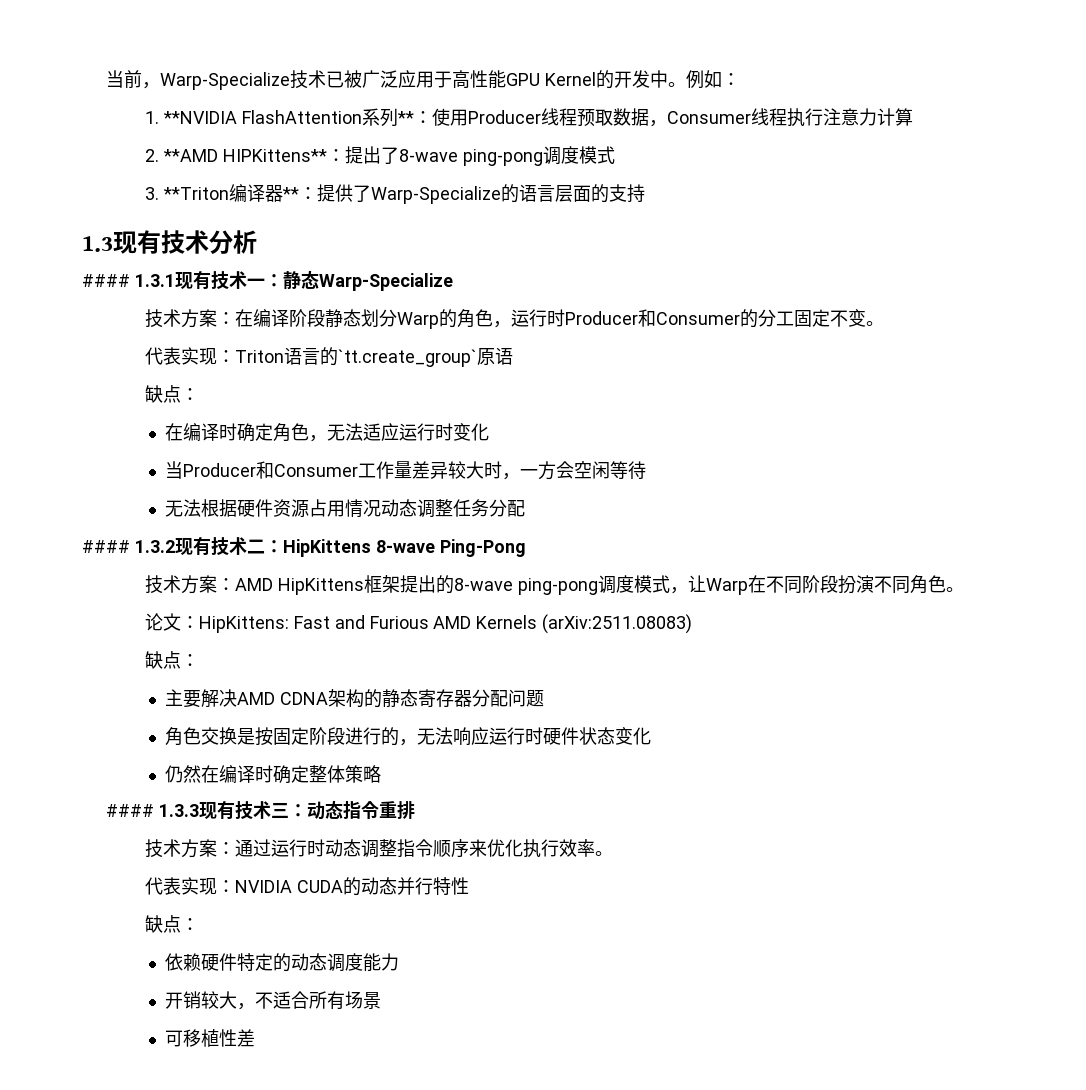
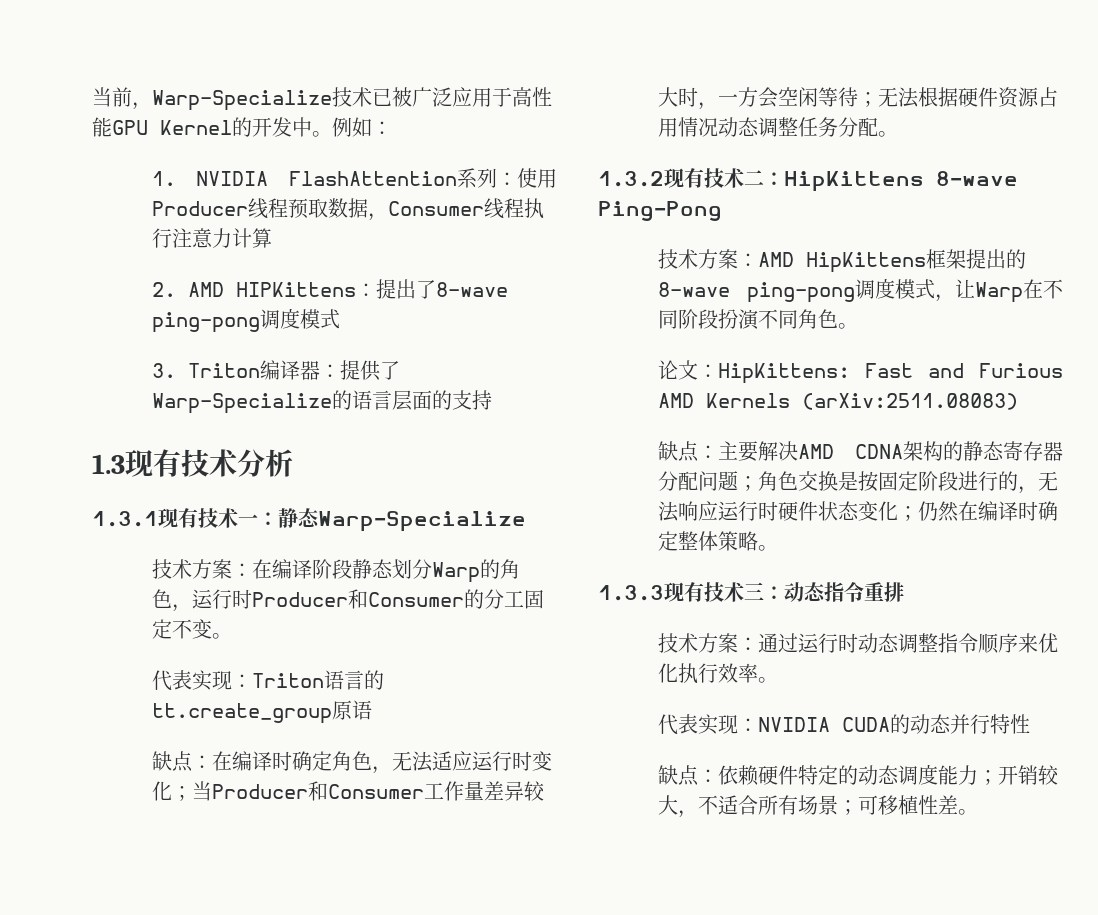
[162,111,237,124] **NVIDIA -> [196,171,269,186] NVIDIA
[396,111,414,124] ** -> (497, 178) none
[162,149,327,162] **AMD HIPKittens** -> [187,282,356,297] AMD HIPKittens
[162,184,299,202] **Triton编译器** -> [187,360,320,380] Triton编译器
[82,274,130,287] #### -> (293, 463) none
[337,349,477,367] `tt.create_group` -> [151,703,332,724] tt.create_group
(199, 394) // -> (212, 762) none
(489, 432) // -> [171,786,192,801] ；
(646, 470) // -> [857,92,878,107] ；
[82,540,130,553] // #### -> [877,131,898,137] 。 //
(199, 660) // -> (718, 452) none
(544, 698) // -> [737,476,758,491] ；
(651, 736) // -> [897,506,918,521] ；
[105,804,154,817] // #### -> [757,545,778,551] 。 //
(199, 924) // -> (718, 776) none
(399, 962) // -> [977,770,998,785] ；
(381, 1000) // -> [837,800,858,815] ；
(255, 1038) none -> [957,809,978,815] 。

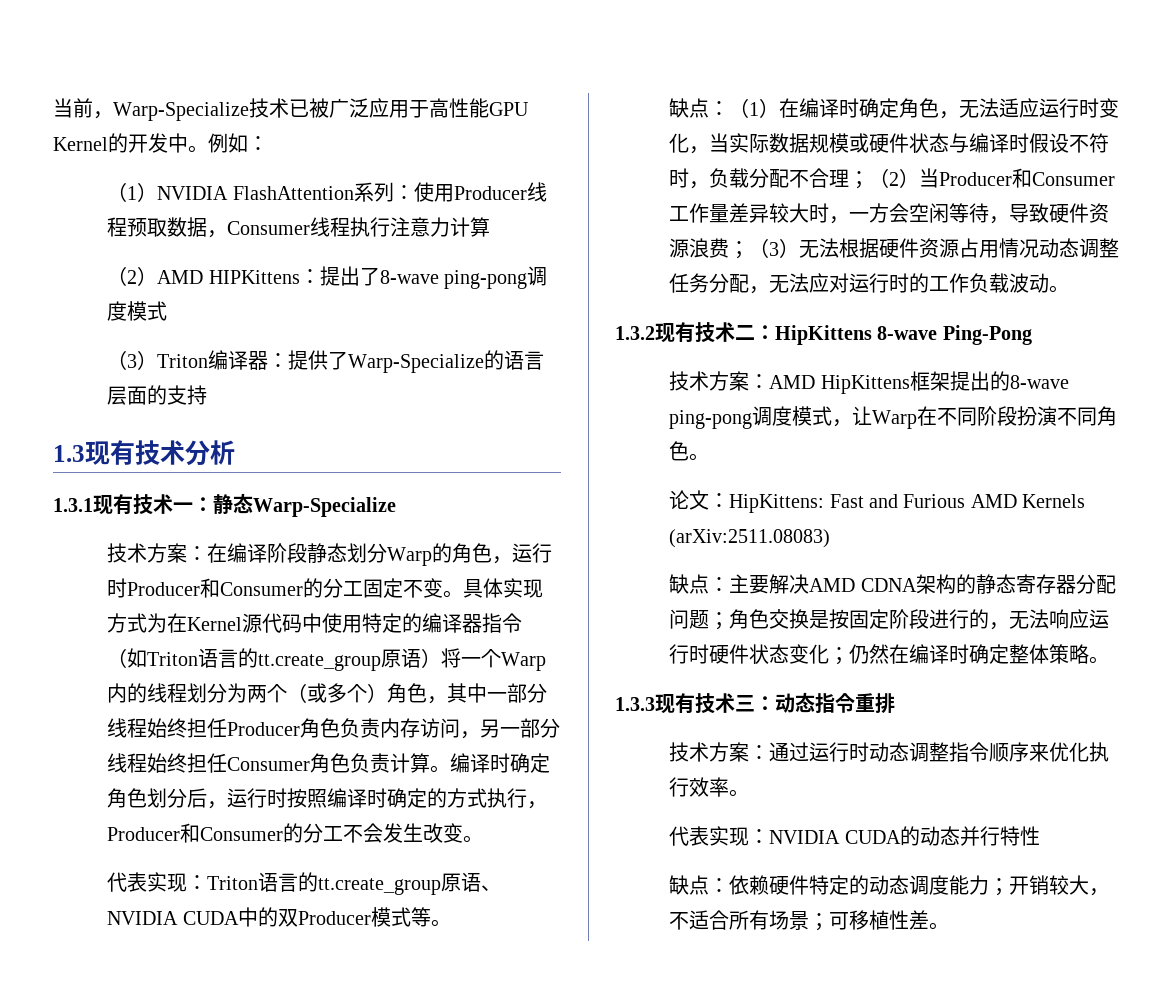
[151,171,176,186] 1. -> [107,182,158,202] （1）
[151,282,176,297] 2. -> [107,266,158,286] （2）
[151,363,176,378] 3. -> [107,350,158,370] （3）
(232, 636) none -> [463,578,544,598] [107,613,523,633] [107,648,547,671] [107,683,548,704] [107,718,561,739] [107,753,551,773] [107,788,548,809] [107,823,484,843] 具体实现方式为在Kernel源代码中使用特定的编译器指令（如Triton语言的tt.create_group原语）将一个Warp内的线程划分为两个（或多个）角色，其中一部分线程始终担任Producer角色负责内存访问，另一部分线程始终担任Consumer角色负责计算。编译时确定角色划分后，运行时按照编译时确定的方式执行，Producer和Consumer的分工不会发生改变。
[151,751,212,772] // 缺点： -> [481,885,502,891] [107,907,451,927] [669,98,780,118] 、NVIDIA CUDA中的双Producer模式等。 // 缺点：（1）
[171,786,192,801] ； -> [689,133,1110,154] [669,168,920,189] ，当实际数据规模或硬件状态与编译时假设不符时，负载分配不合理；（2）
[857,92,878,107] ； -> [989,203,1110,224] [669,238,800,259] ，导致硬件资源浪费；（3）
(878, 127) none -> [749,273,1050,294] ，无法应对运行时的工作负载波动

